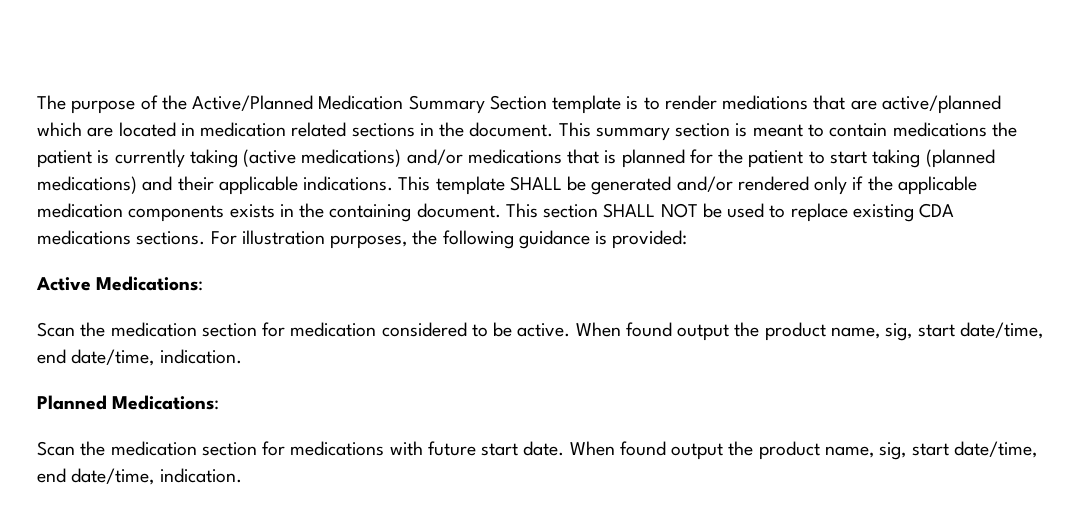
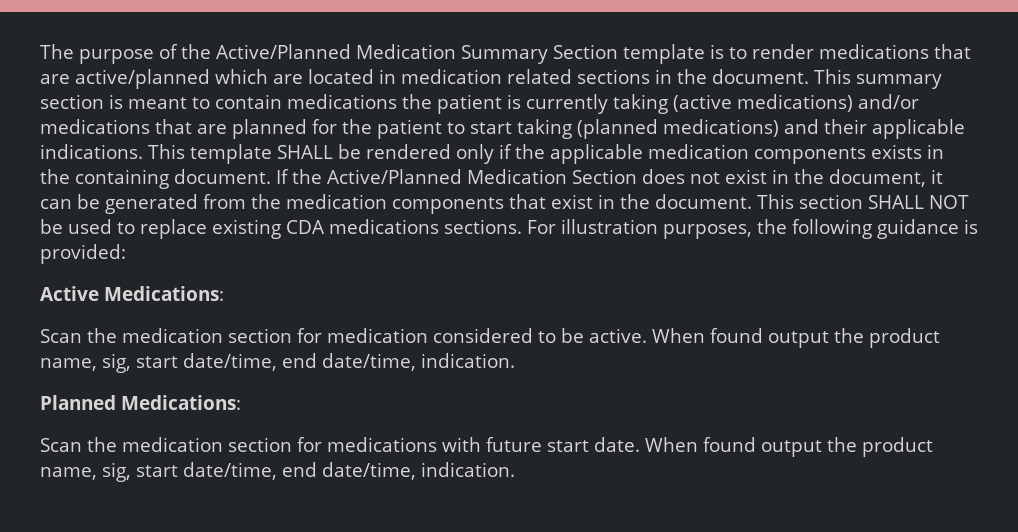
[722,95,809,110] mediations -> [819,44,929,59] medications
[604,150,617,164] is -> [197,124,227,134] are
[591,176,733,195] generated and/or -> (361, 151) none
(501, 210) none -> [276,169,943,187] [40,194,752,214] If the Active/Planned Medication Section does not exist in the document, it can be generated from the medication components that exist in the document.

